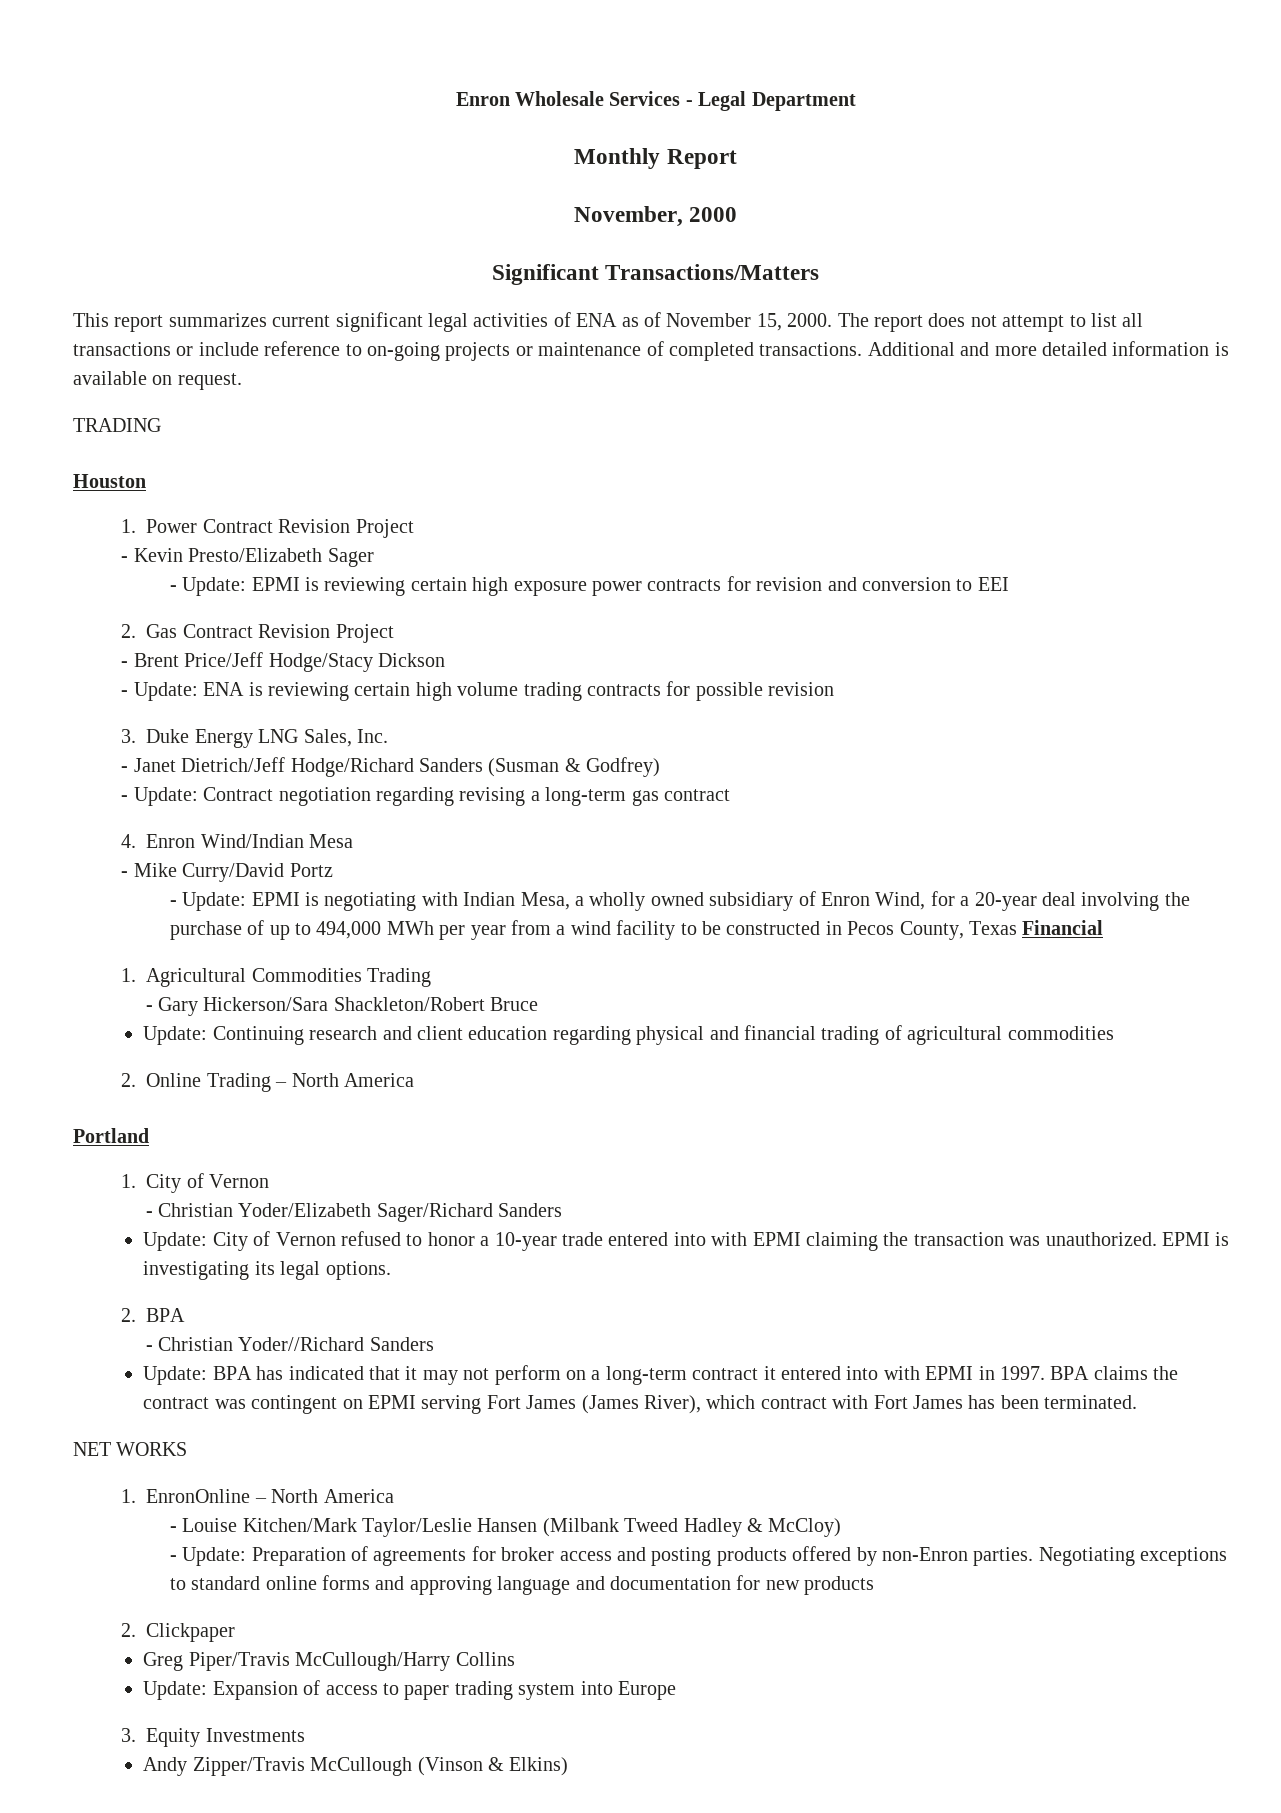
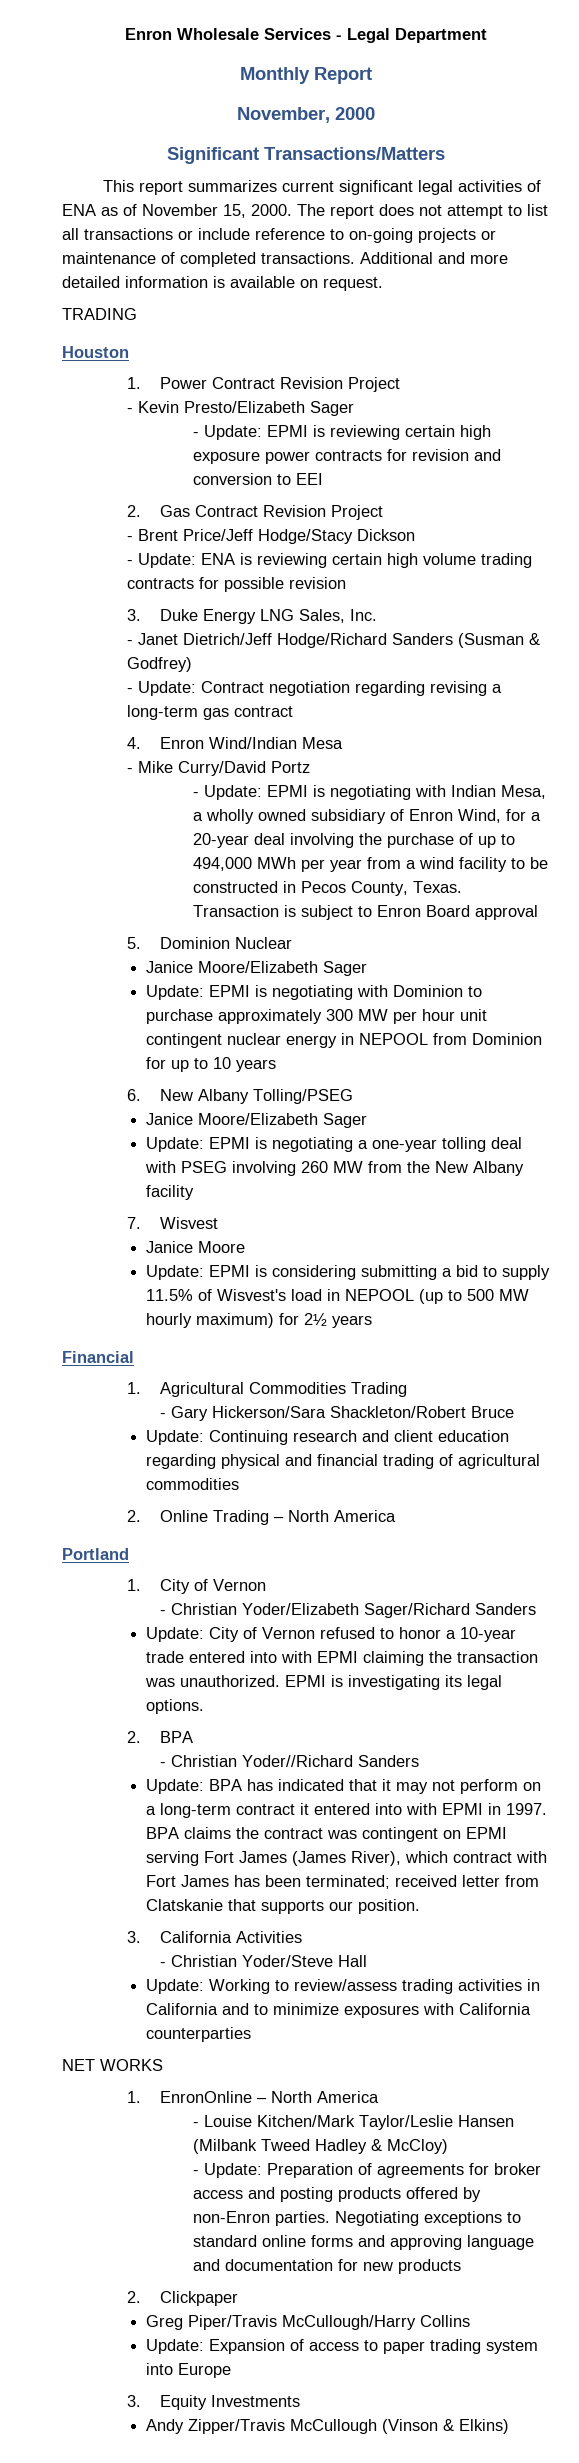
[968,921,1017,935] Texas -> [412,881,462,893] [192,905,538,920] [127,937,293,949] [145,961,367,976] [145,985,482,1000] [145,1009,487,1024] [145,1033,542,1048] [145,1057,276,1072] [127,1089,354,1104] [145,1113,367,1128] [145,1137,522,1152] [144,1161,524,1176] [145,1185,194,1200] [127,1217,219,1229] [145,1241,245,1253] [145,1265,550,1280] [145,1289,529,1304] [145,1313,372,1328] Texas. Transaction is subject to Enron Board approval // 5. Dominion Nuclear // Janice Moore/Elizabeth Sager // Update: EPMI is negotiating with Dominion to purchase approximately 300 MW per hour unit contingent nuclear energy in NEPOOL from Dominion for up to 10 years // 6. New Albany Tolling/PSEG // Janice Moore/Elizabeth Sager // Update: EPMI is negotiating a one-year tolling deal with PSEG involving 260 MW from the New Albany facility // 7. Wisvest // Janice Moore // Update: EPMI is considering submitting a bid to supply 11.5% of Wisvest's load in NEPOOL (up to 500 MW hourly maximum) for 2½ years //
[1044,1395,1138,1409] terminated. -> [305,1875,539,1889] [145,1899,420,1914] [127,1931,303,1943] [160,1955,368,1967] [145,1979,540,1994] [145,2003,531,2018] [145,2027,251,2042] terminated; received letter from Clatskanie that supports our position. // 3. California Activities // - Christian Yoder/Steve Hall // Update: Working to review/assess trading activities in California and to minimize exposures with California counterparties

